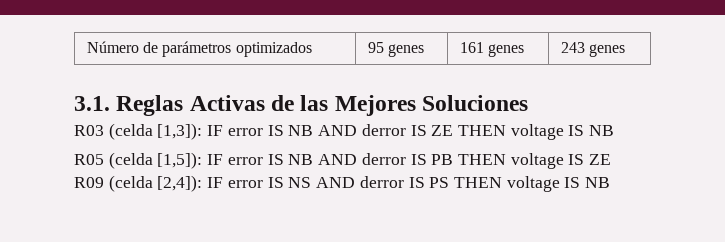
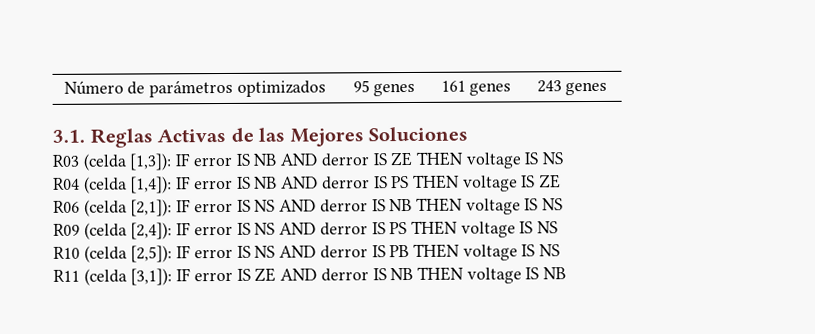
[589,125,615,136] [74,152,454,169] NB // R05 (celda [1,5]): IF error IS NB AND derror IS PB -> [542,152,564,165] [53,175,410,194] NS // R04 (celda [1,4]): IF error IS NB AND derror IS PS
(612, 159) none -> [53,197,564,217] // R06 (celda [2,1]): IF error IS NS AND derror IS NB THEN voltage IS NS
(581, 182) none -> [537,221,559,234] [53,243,561,263] [53,266,540,286] NS // R10 (celda [2,5]): IF error IS NS AND derror IS PB THEN voltage IS NS // R11 (celda [3,1]): IF error IS ZE AND derror IS NB THEN voltage IS

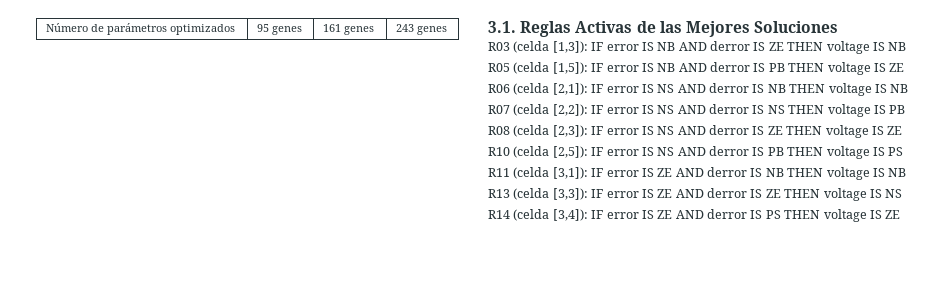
[542,152,564,165] [53,175,410,194] NS // R04 (celda [1,4]): IF error IS NB AND derror IS PS -> [888,42,907,51] [488,62,785,74] NB // R05 (celda [1,5]): IF error IS NB AND derror IS PB
[542,198,564,211] [53,220,559,240] NS // R09 (celda [2,4]): IF error IS NS AND derror IS PS THEN voltage IS NS -> [890,84,909,93] [488,104,906,117] [488,125,903,138] NB // R07 (celda [2,2]): IF error IS NS AND derror IS NS THEN voltage IS PB // R08 (celda [2,3]): IF error IS NS AND derror IS ZE THEN voltage IS ZE
[539,244,561,257] NS -> [888,147,904,156] PS
(567, 273) none -> [488,188,903,201] [488,209,901,222] // R13 (celda [3,3]): IF error IS ZE AND derror IS ZE THEN voltage IS NS // R14 (celda [3,4]): IF error IS ZE AND derror IS PS THEN voltage IS ZE

